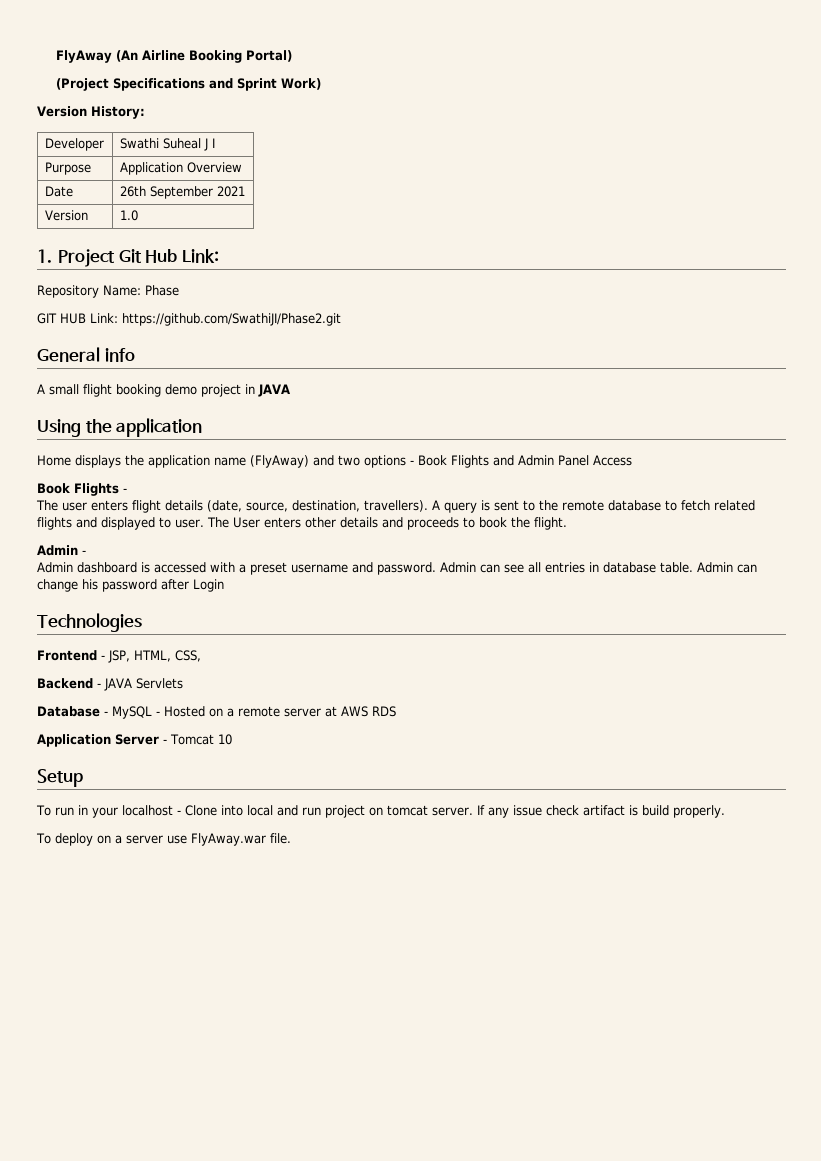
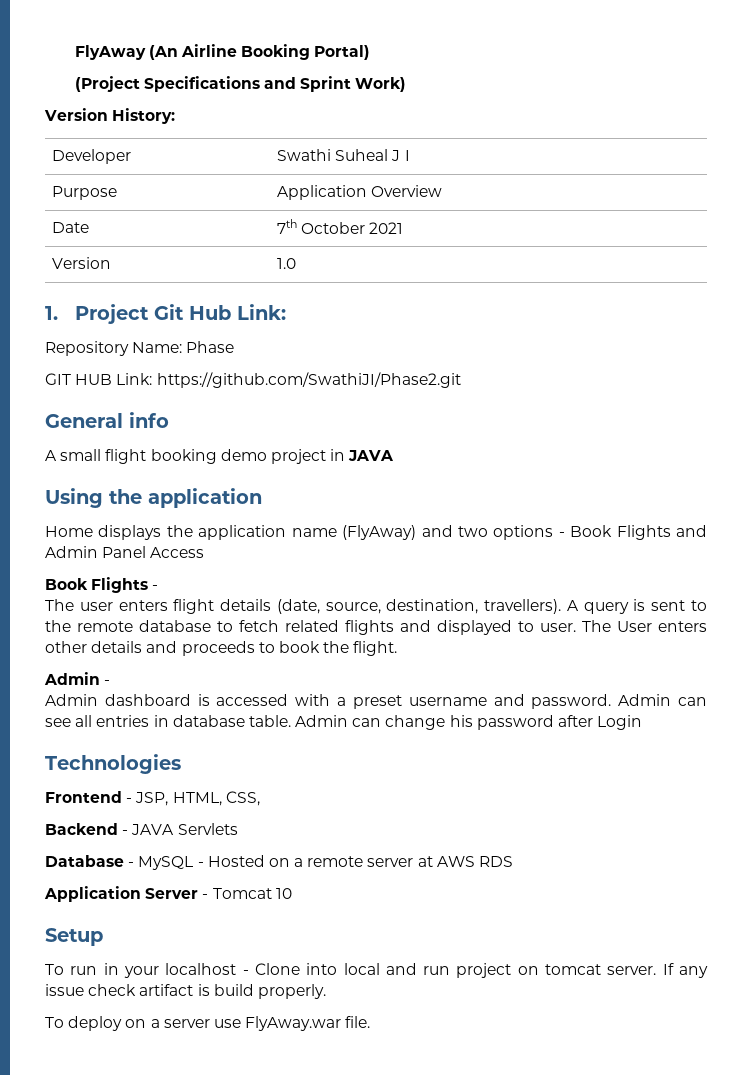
[119,186,213,199] 26th September -> [276,219,366,234] 7th October

